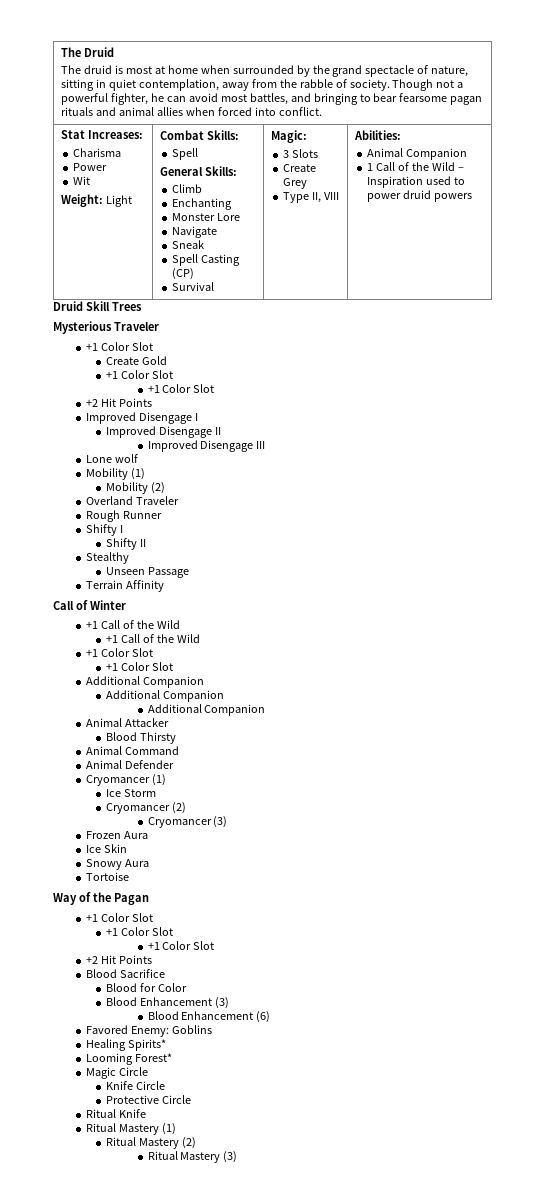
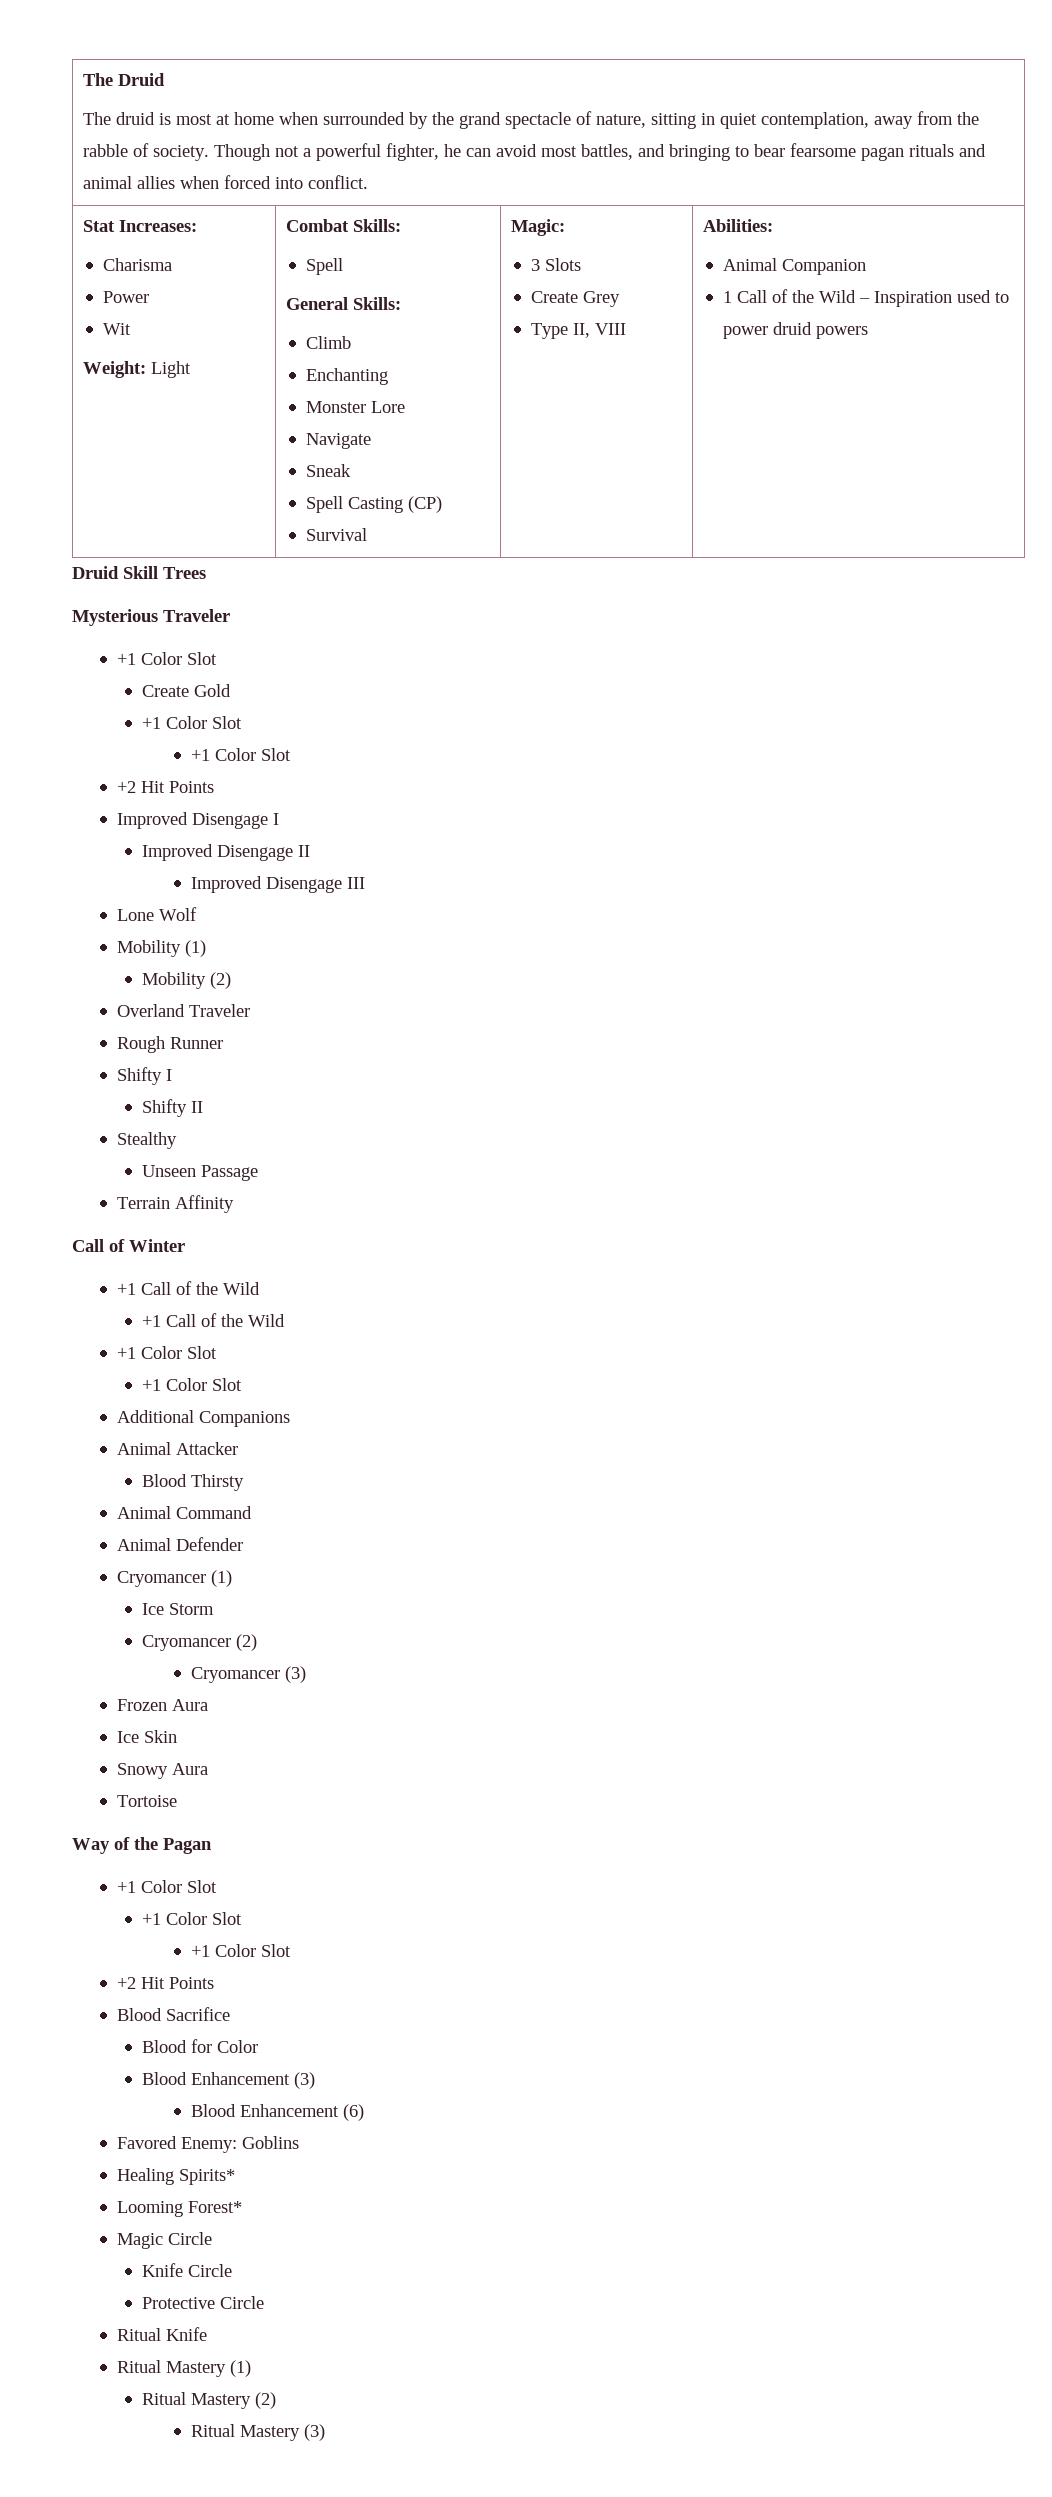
[114,454,138,463] wolf -> [158,907,197,921] Wolf
[142,676,204,688] [106,690,225,702] [147,704,266,716] Companion // Additional Companion // Additional Companion -> [198,1411,290,1427] Companions

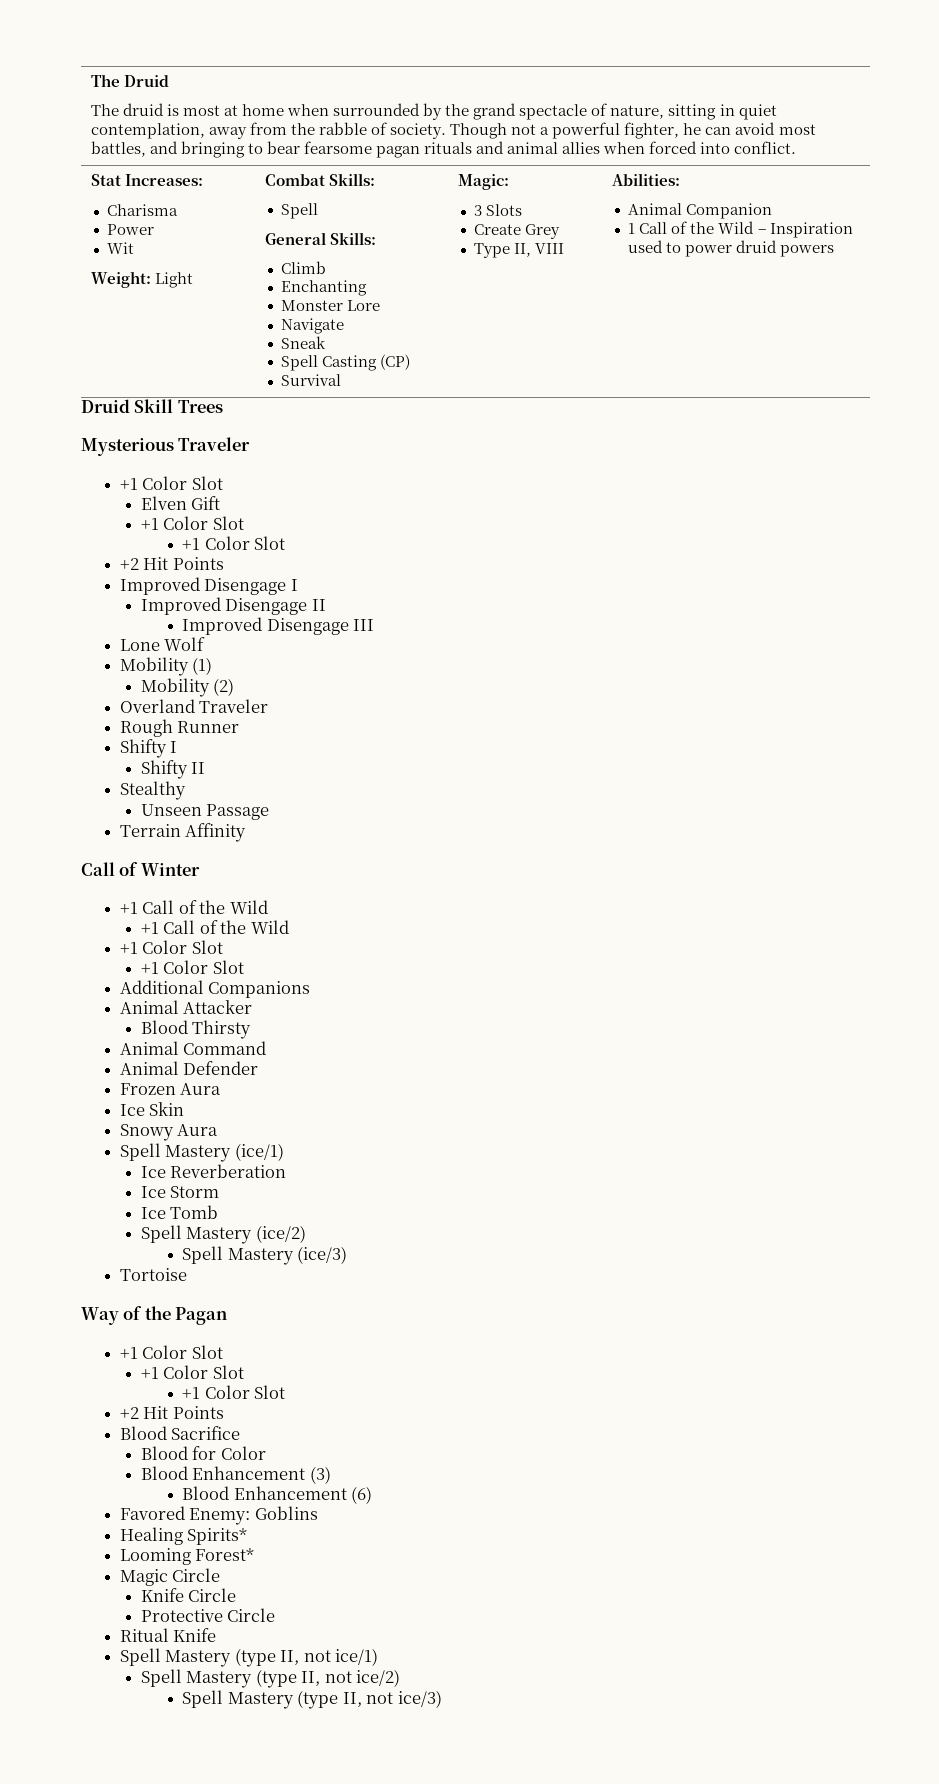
[141,684,231,697] Create Gold -> [140,496,221,510] Elven Gift
[116,1570,232,1587] [141,1603,214,1615] [141,1634,257,1651] [190,1666,306,1683] // Cryomancer (1) // Ice Storm // Cryomancer (2) // Cryomancer (3) -> (259, 1068) none
(208, 1769) none -> [119,1143,284,1162] [140,1164,287,1178] [140,1186,220,1198] [140,1205,219,1219] [140,1225,306,1244] [182,1246,348,1265] // Spell Mastery (ice/1) // Ice Reverberation // Ice Storm // Ice Tomb // Spell Mastery (ice/2) // Spell Mastery (ice/3)
[116,2360,251,2377] [141,2392,276,2409] [190,2424,325,2441] Ritual Mastery (1) // Ritual Mastery (2) // Ritual Mastery (3) -> [119,1648,379,1667] [140,1669,401,1688] [182,1690,442,1709] Spell Mastery (type II, not ice/1) // Spell Mastery (type II, not ice/2) // Spell Mastery (type II, not ice/3)

